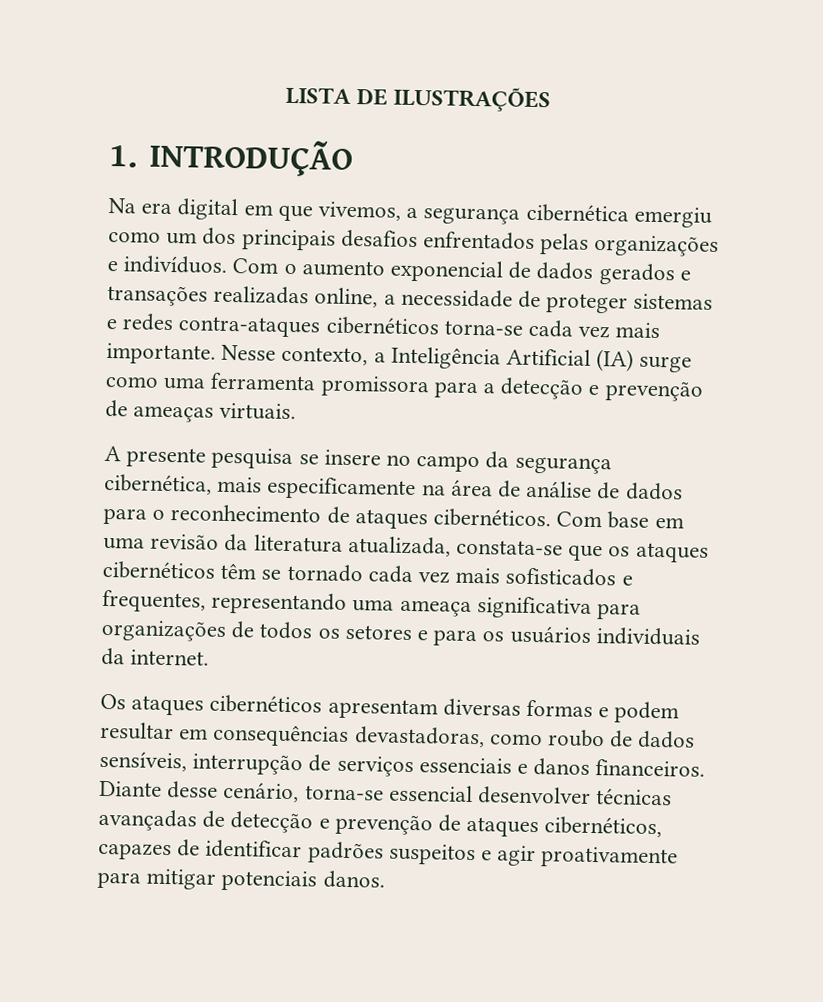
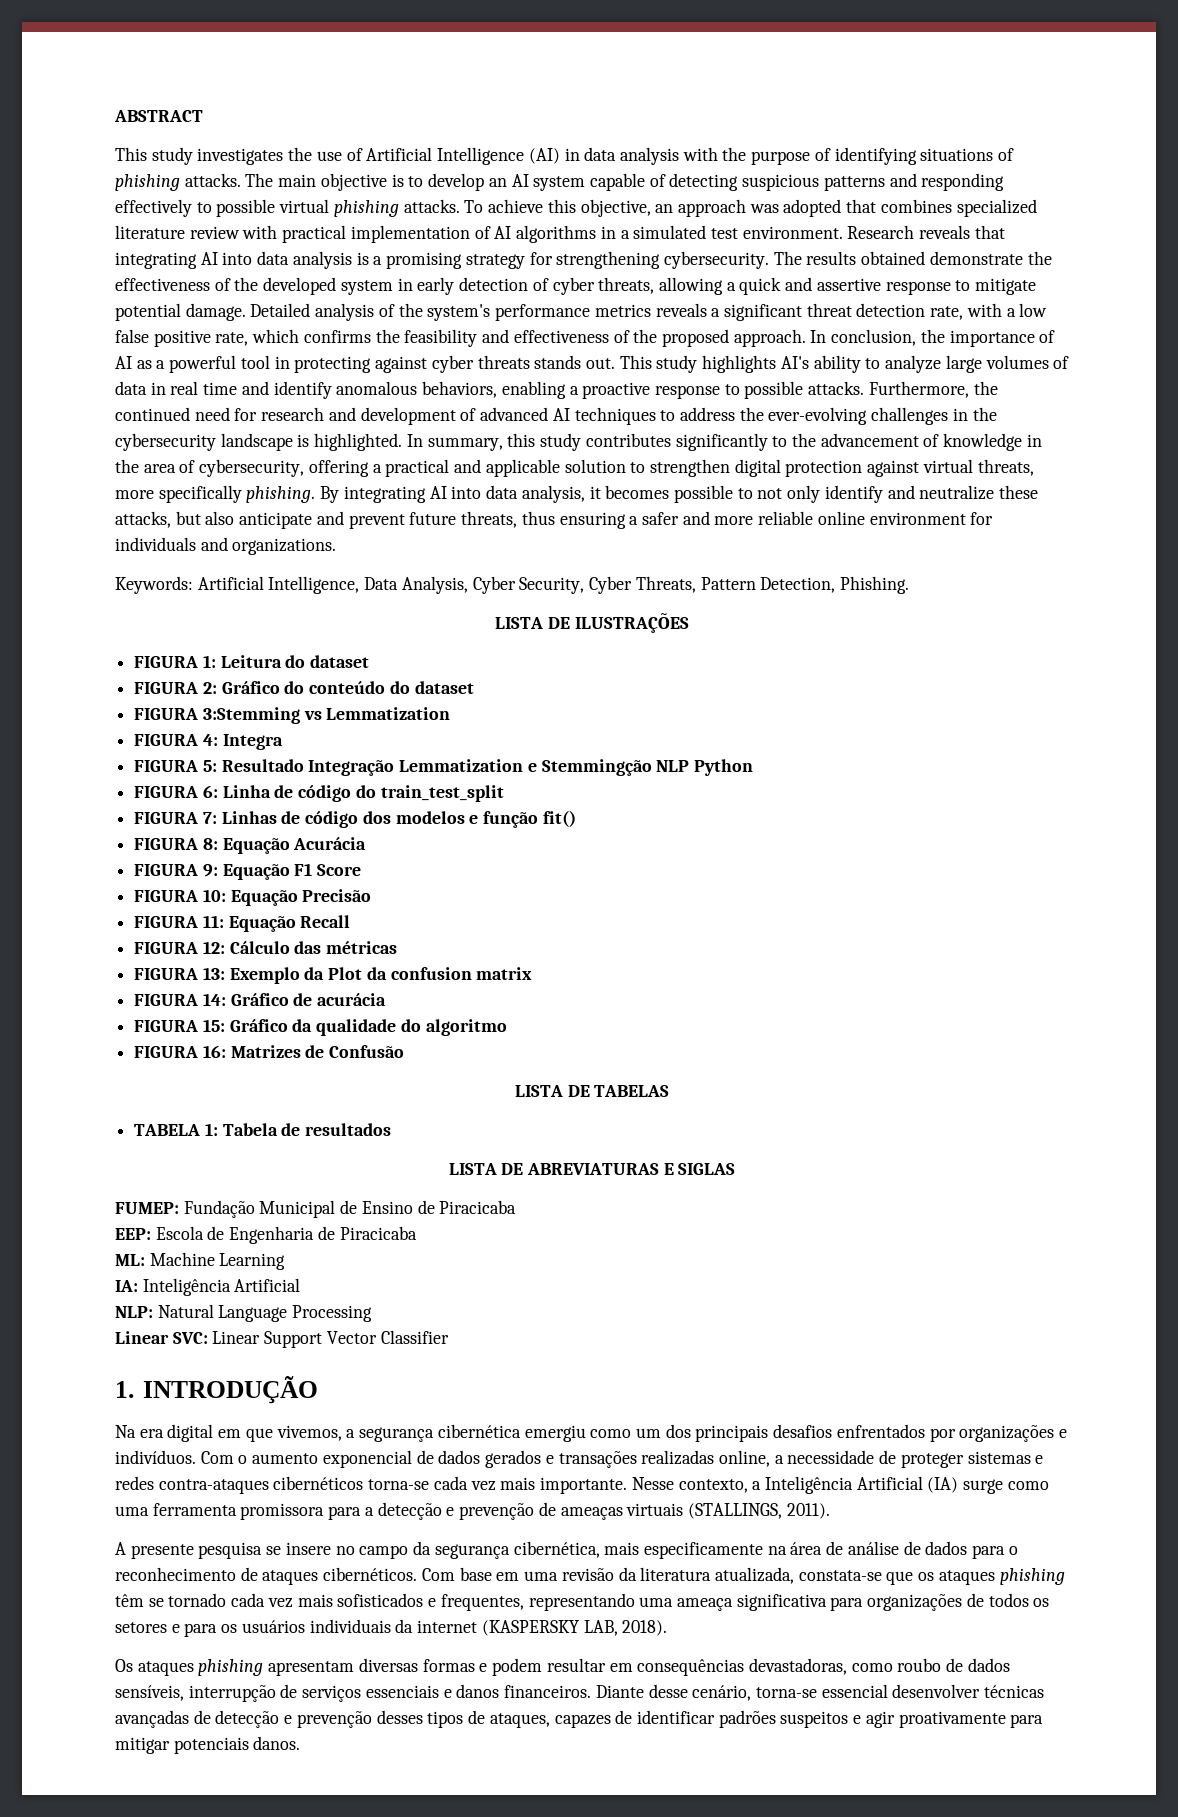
[284,85,552,113] LISTA DE ILUSTRAÇÕES -> [114,110,203,122] [115,147,1015,165] [115,173,1005,191] [115,199,1037,217] [115,225,1005,243] [115,251,1052,269] [115,277,1037,295] [115,303,1048,321] [115,329,1056,347] [115,355,1070,373] [115,381,998,399] [115,407,997,425] [115,433,1042,451] [115,459,1034,477] [115,485,1039,503] [115,511,994,529] [115,537,337,555] [115,576,909,594] [495,613,689,633] [134,655,370,668] [134,681,474,694] [134,707,451,724] [134,734,283,750] [134,759,754,776] [134,785,504,802] [134,810,576,828] [134,837,367,854] [134,863,362,880] [134,889,372,906] [134,915,351,932] [134,941,398,954] [134,967,533,984] [134,993,387,1006] [134,1019,507,1036] [134,1045,405,1058] [514,1085,670,1097] [134,1123,392,1136] [448,1163,736,1175] [115,1200,517,1218] [115,1226,417,1244] [115,1252,286,1270] [115,1278,301,1296] [115,1304,373,1322] [115,1330,449,1348] ABSTRACT // This study investigates the use of Artificial Intelligence (AI) in data analysis with the purpose of identifying situations of phishing attacks. The main objective is to develop an AI system capable of detecting suspicious patterns and responding effectively to possible virtual phishing attacks. To achieve this objective, an approach was adopted that combines specialized literature review with practical implementation of AI algorithms in a simulated test environment. Research reveals that integrating AI into data analysis is a promising strategy for strengthening cybersecurity. The results obtained demonstrate the effectiveness of the developed system in early detection of cyber threats, allowing a quick and assertive response to mitigate potential damage. Detailed analysis of the system's performance metrics reveals a significant threat detection rate, with a low false positive rate, which confirms the feasibility and effectiveness of the proposed approach. In conclusion, the importance of AI as a powerful tool in protecting against cyber threats stands out. This study highlights AI's ability to analyze large volumes of data in real time and identify anomalous behaviors, enabling a proactive response to possible attacks. Furthermore, the continued need for research and development of advanced AI techniques to address the ever-evolving challenges in the cybersecurity landscape is highlighted. In summary, this study contributes significantly to the advancement of knowledge in the area of cybersecurity, offering a practical and applicable solution to strengthen digital protection against virtual threats, more specifically phishing. By integrating AI into data analysis, it becomes possible to not only identify and neutralize these attacks, but also anticipate and prevent future threats, thus ensuring a safer and more reliable online environment for individuals and organizations. // Keywords: Artificial Intelligence, Data Analysis, Cyber Security, Cyber Threats, Pattern Detection, Phishing. // LISTA DE ILUSTRAÇÕES // FIGURA 1: Leitura do dataset // FIGURA 2: Gráfico do conteúdo do dataset // FIGURA 3:Stemming vs Lemmatization // FIGURA 4: Integra // FIGURA 5: Resultado Integração Lemmatization e Stemmingção NLP Python // FIGURA 6: Linha de código do train_test_split // FIGURA 7: Linhas de código dos modelos e função fit() // FIGURA 8: Equação Acurácia // FIGURA 9: Equação F1 Score // FIGURA 10: Equação Precisão // FIGURA 11: Equação Recall // FIGURA 12: Cálculo das métricas // FIGURA 13: Exemplo da Plot da confusion matrix // FIGURA 14: Gráfico de acurácia // FIGURA 15: Gráfico da qualidade do algoritmo // FIGURA 16: Matrizes de Confusão // LISTA DE TABELAS // TABELA 1: Tabela de resultados // LISTA DE ABREVIATURAS E SIGLAS // FUMEP: Fundação Municipal de Ensino de Piracicaba // EEP: Escola de Engenharia de Piracicaba // ML: Machine Learning // IA: Inteligência Artificial // NLP: Natural Language Processing // Linear SVC: Linear Support Vector Classifier
[540,233,590,255] pelas -> [929,1428,956,1442] por
[219,402,297,421] virtuais. -> [626,1503,830,1519] virtuais (STALLINGS, 2011).
[102,560,215,580] cibernéticos -> [999,1568,1065,1585] phishing
[130,649,210,666] internet. -> [417,1620,668,1636] internet (KASPERSKY LAB, 2018).
[209,694,323,714] cibernéticos -> [198,1659,264,1676] phishing
[438,814,663,838] de ataques cibernéticos, -> [376,1710,550,1728] desses tipos de ataques,

